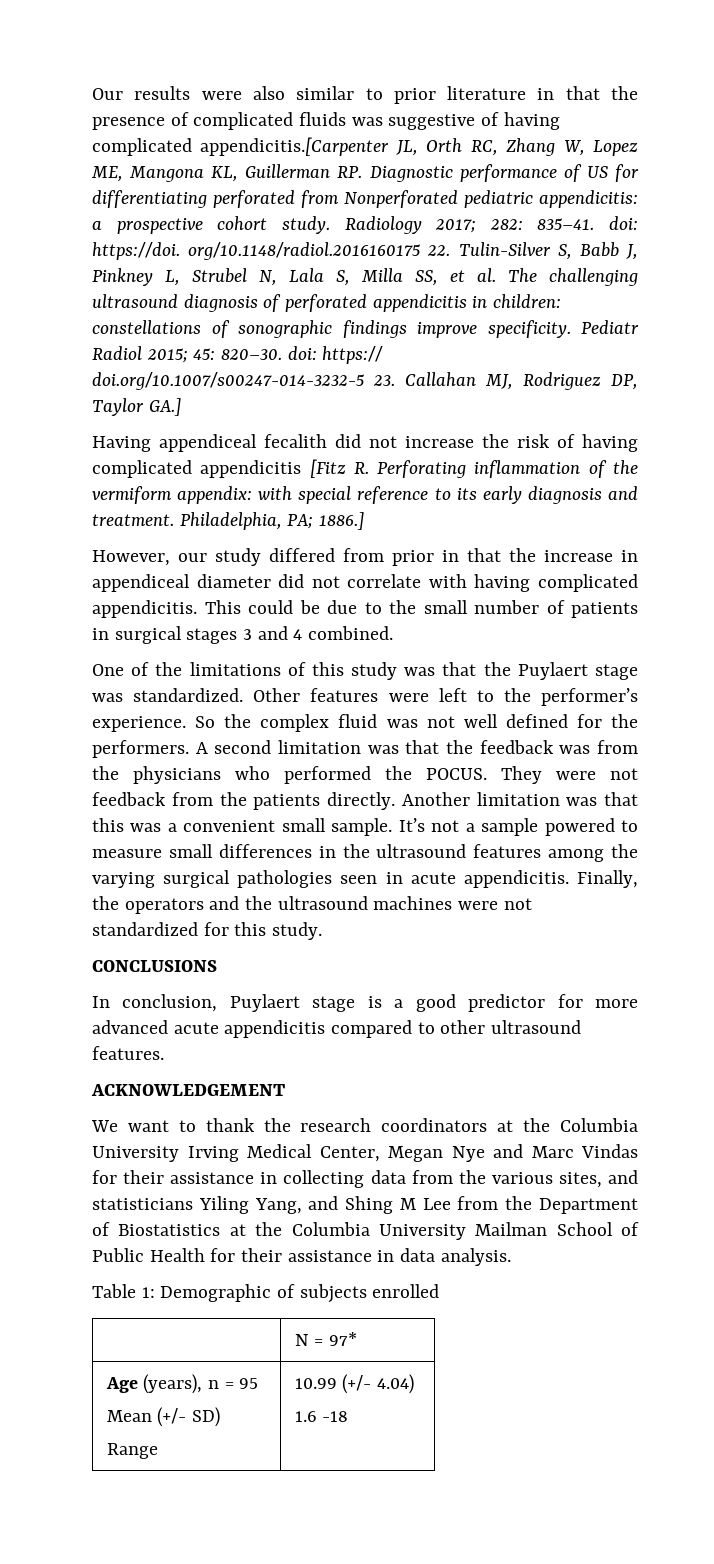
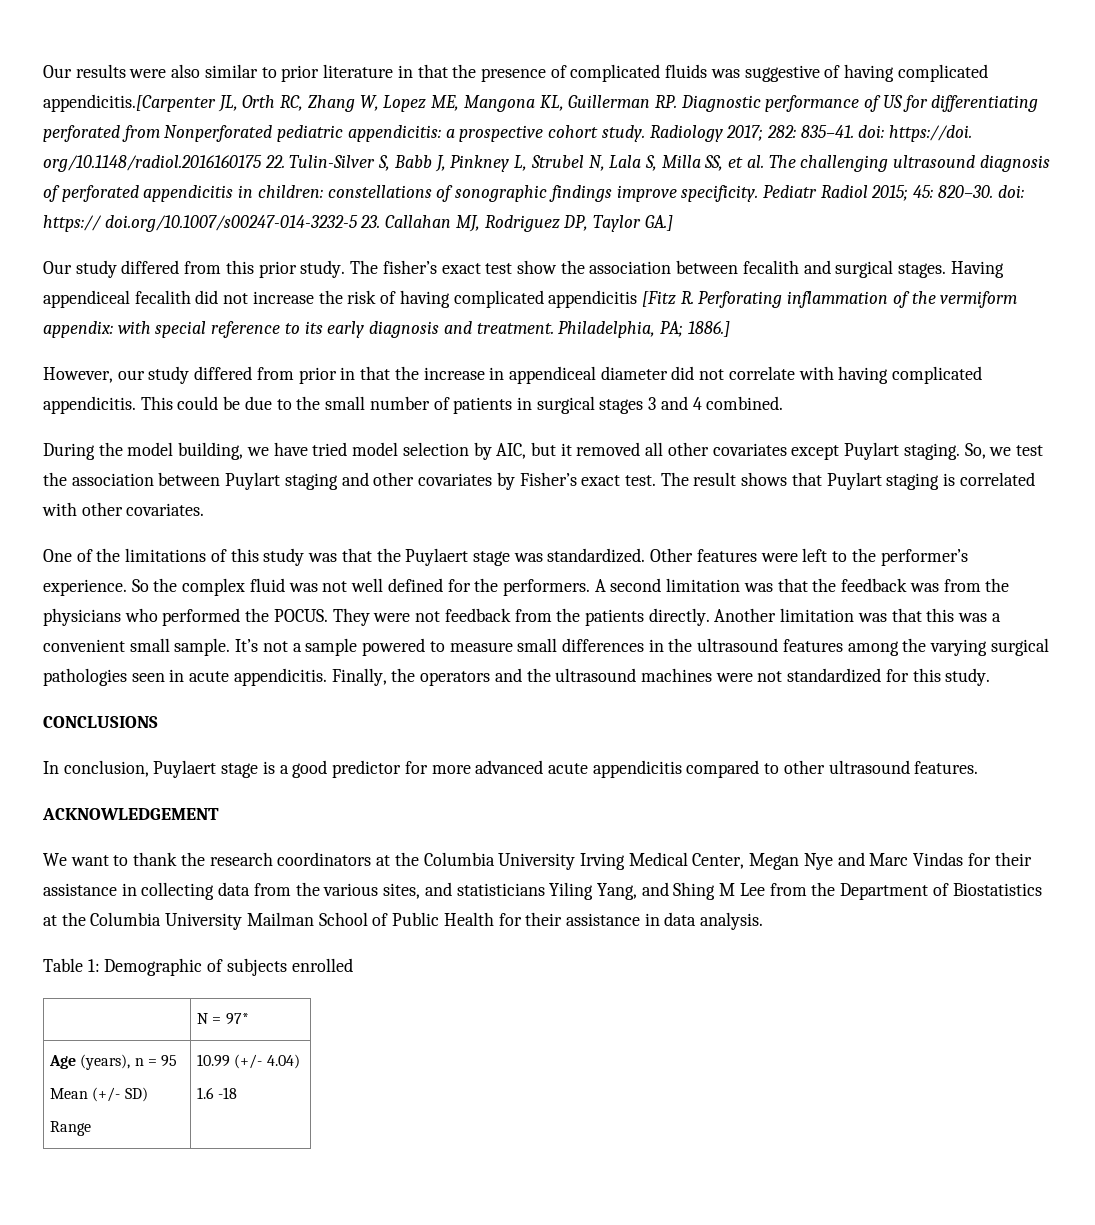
(181, 407) none -> [43,260,947,278] Our study differed from this prior study. The fisher’s exact test show the association between fecalith and surgical stages.
(394, 633) none -> [43,442,1043,460] [43,472,1035,490] [42,502,205,516] // During the model building, we have tried model selection by AIC, but it removed all other covariates except Puylart staging. So, we test the association between Puylart staging and other covariates by Fisher’s exact test. The result shows that Puylart staging is correlated with other covariates.

